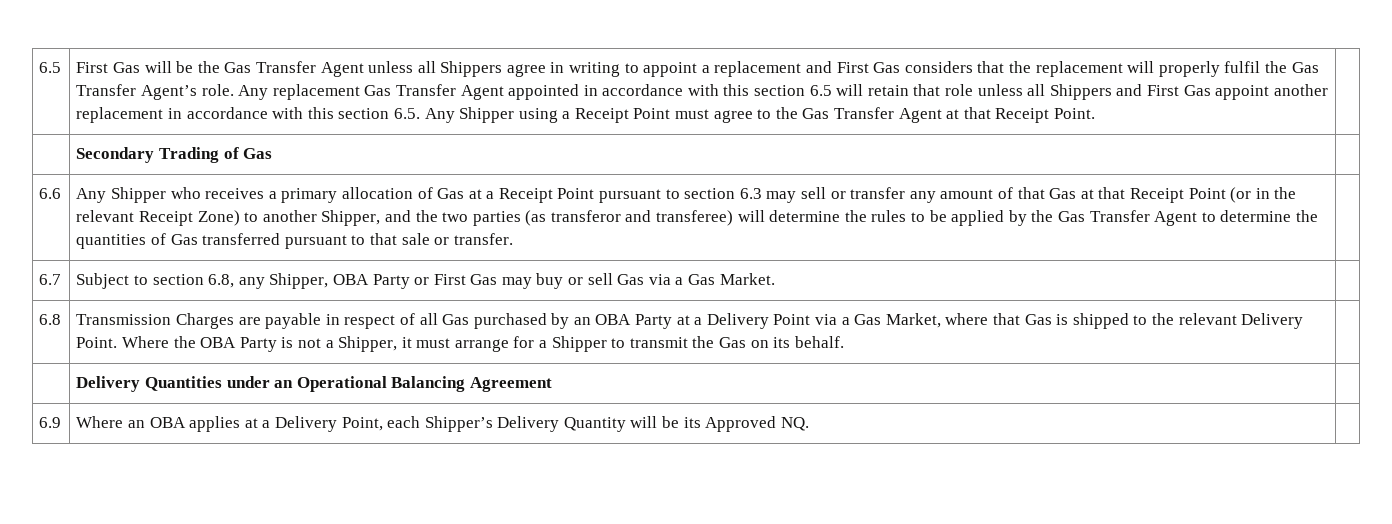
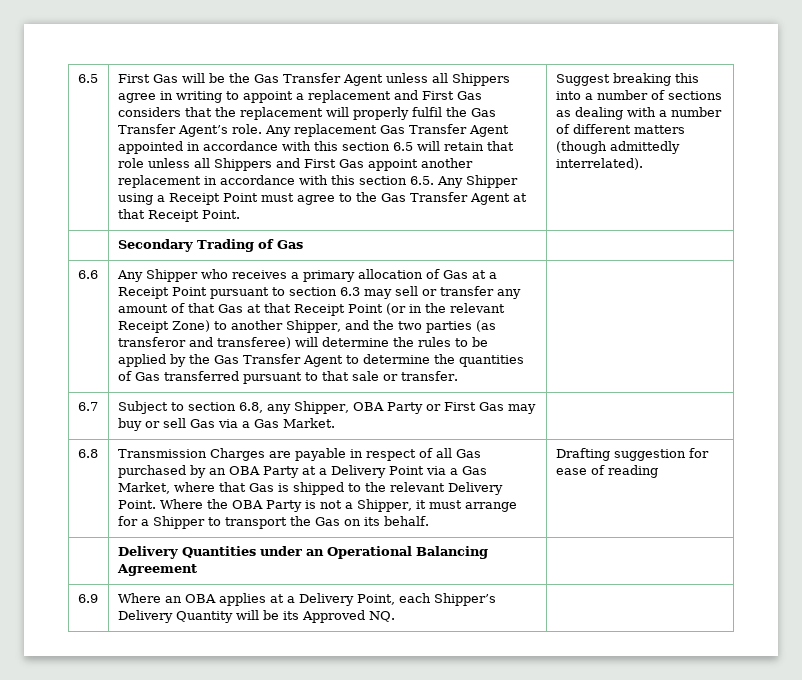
(1095, 113) none -> [555,73,699,86] [555,90,722,100] [555,107,722,120] [555,124,685,134] [555,141,680,154] [555,158,643,170] Suggest breaking this into a number of sections as dealing with a number of different matters (though admittedly interrelated).
[629,337,688,348] transmit -> [224,517,287,529] transport
(844, 342) none -> [555,448,709,461] [555,465,658,478] Drafting suggestion for ease of reading

